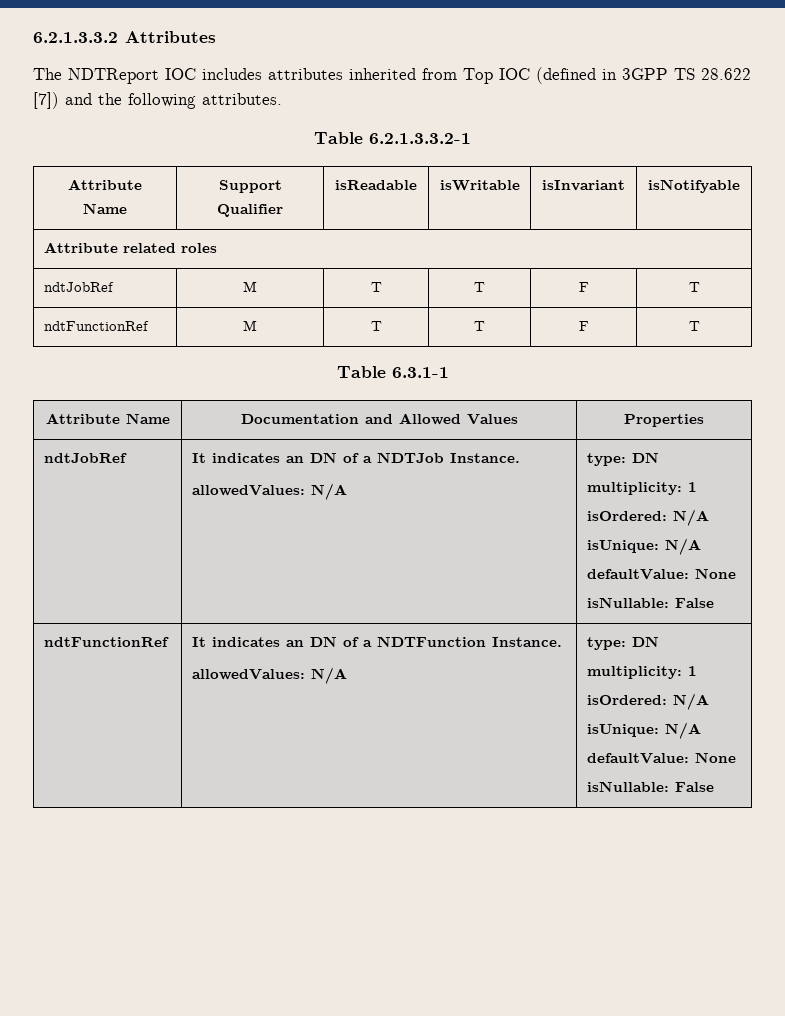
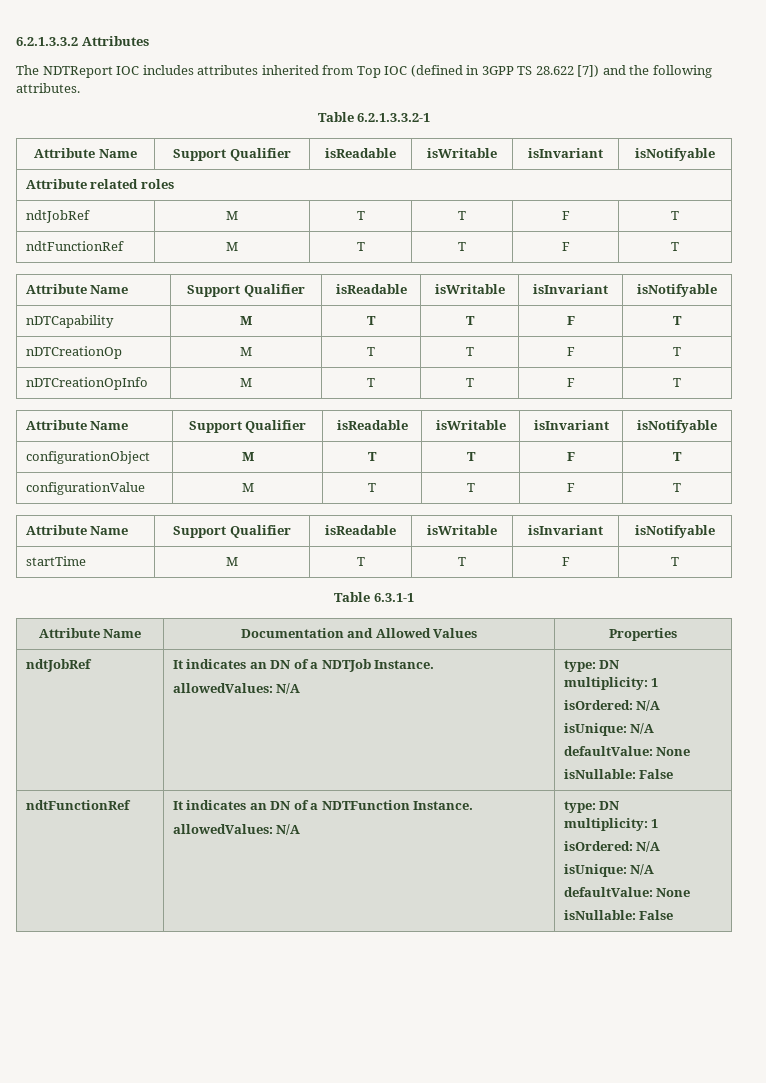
(700, 326) none -> [25,284,129,294] [187,284,305,297] [335,284,407,294] [434,284,505,294] [533,284,608,294] [637,284,717,297] [25,315,114,328] [240,316,253,325] [367,316,376,325] [465,316,475,325] [566,316,575,325] [673,316,682,325] [25,346,122,359] [240,347,252,356] [367,347,375,356] [465,347,474,356] [566,347,575,356] [673,347,681,356] [25,377,148,390] [240,378,252,387] [367,378,375,387] [465,378,474,387] [566,378,575,387] [673,378,681,387] [25,420,129,430] [188,420,307,433] [336,420,408,430] [435,420,506,430] [533,420,609,430] [637,420,717,433] [25,451,150,464] [241,452,255,461] [368,452,377,461] [466,452,476,461] [567,452,575,461] [673,452,682,461] [25,482,145,495] [241,483,254,492] [368,483,376,492] [466,483,475,492] [567,483,575,492] [673,483,681,492] [25,525,129,535] [173,525,291,538] [325,525,396,535] [427,525,497,535] [528,525,603,535] [635,525,715,538] [25,556,86,566] [226,557,238,566] [356,557,365,566] [458,557,466,566] [561,557,570,566] [671,557,679,566] // Attribute Name | Support Qualifier | isReadable | isWritable | isInvariant | isNotifyable // nDTCapability | M | T | T | F | T // nDTCreationOp | M | T | T | F | T // nDTCreationOpInfo | M | T | T | F | T // Attribute Name | Support Qualifier | isReadable | isWritable | isInvariant | isNotifyable // configurationObject | M | T | T | F | T // configurationValue | M | T | T | F | T // Attribute Name | Support Qualifier | isReadable | isWritable | isInvariant | isNotifyable // startTime | M | T | T | F | T

